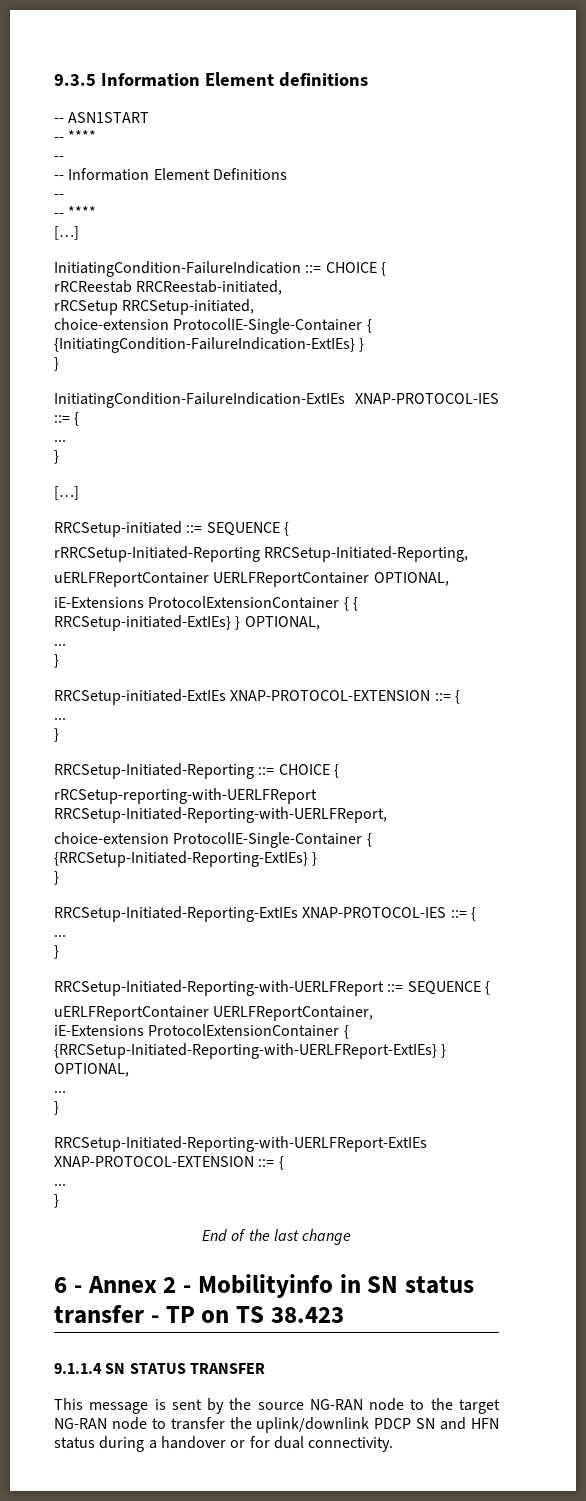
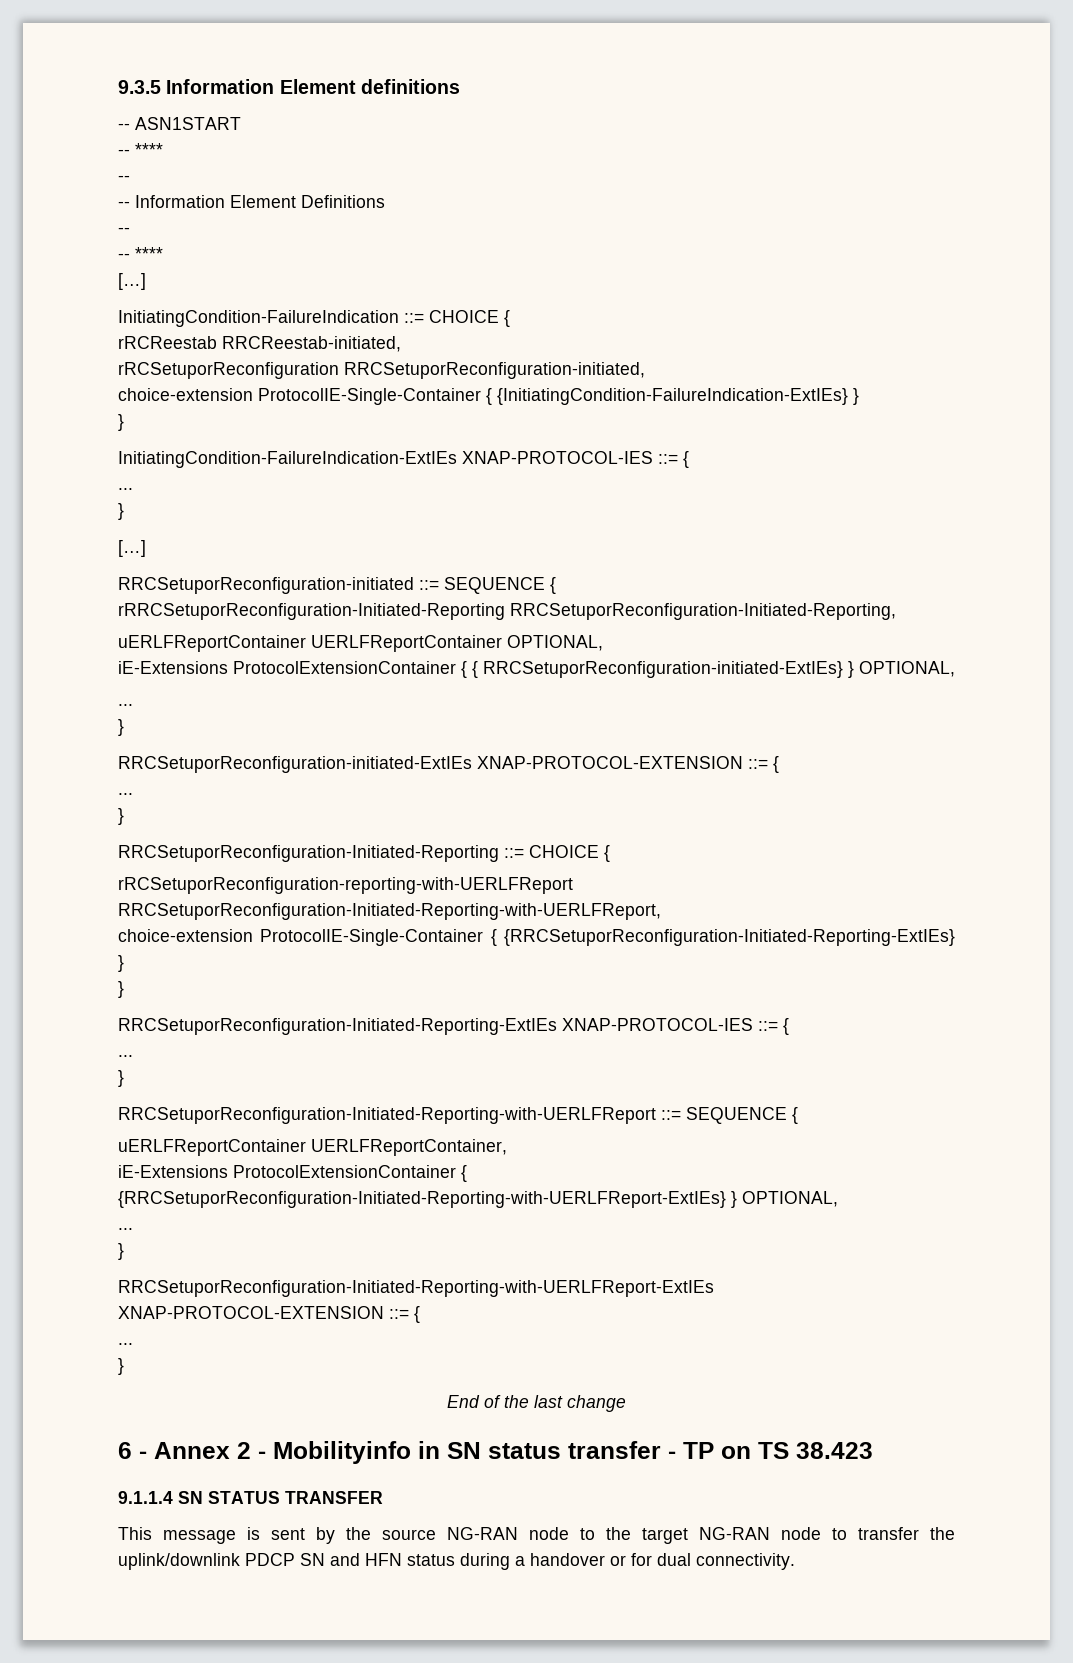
[54,299,255,315] rRCSetup RRCSetup-initiated, -> [118,362,645,379] rRCSetuporReconfiguration RRCSetuporReconfiguration-initiated,
[54,521,289,537] [54,546,469,562] RRCSetup-initiated ::= SEQUENCE { // rRRCSetup-Initiated-Reporting RRCSetup-Initiated-Reporting, -> [118,577,556,594] [118,603,896,620] RRCSetuporReconfiguration-initiated ::= SEQUENCE { // rRRCSetuporReconfiguration-Initiated-Reporting RRCSetuporReconfiguration-Initiated-Reporting,
[54,615,320,631] [54,643,66,646] [54,654,59,668] [54,689,460,705] [54,717,66,720] [54,728,59,742] [54,763,339,779] [54,788,317,804] [54,807,387,823] [54,832,372,848] [54,851,318,867] [54,871,59,885] [54,906,476,922] [54,934,66,937] [54,945,59,959] [54,980,384,996] RRCSetup-initiated-ExtIEs} } OPTIONAL, // ... // } // RRCSetup-initiated-ExtIEs XNAP-PROTOCOL-EXTENSION ::= { // ... // } // RRCSetup-Initiated-Reporting ::= CHOICE { // rRCSetup-reporting-with-UERLFReport RRCSetup-Initiated-Reporting-with-UERLFReport, // choice-extension ProtocolIE-Single-Container { {RRCSetup-Initiated-Reporting-ExtIEs} } // } // RRCSetup-Initiated-Reporting-ExtIEs XNAP-PROTOCOL-IES ::= { // ... // } // RRCSetup-Initiated-Reporting-with-UERLFReport -> [483,661,955,678] [118,704,133,706] [118,719,124,736] [118,756,779,773] [118,793,133,795] [118,808,124,825] [118,845,610,862] [118,877,573,894] [118,903,661,920] [118,929,955,946] [118,955,124,972] [118,981,124,998] [118,1018,789,1035] [118,1055,133,1057] [118,1070,124,1087] [118,1107,656,1124] RRCSetuporReconfiguration-initiated-ExtIEs} } OPTIONAL, // ... // } // RRCSetuporReconfiguration-initiated-ExtIEs XNAP-PROTOCOL-EXTENSION ::= { // ... // } // RRCSetuporReconfiguration-Initiated-Reporting ::= CHOICE { // rRCSetuporReconfiguration-reporting-with-UERLFReport RRCSetuporReconfiguration-Initiated-Reporting-with-UERLFReport, // choice-extension ProtocolIE-Single-Container { {RRCSetuporReconfiguration-Initiated-Reporting-ExtIEs} } // } // RRCSetuporReconfiguration-Initiated-Reporting-ExtIEs XNAP-PROTOCOL-IES ::= { // ... // } // RRCSetuporReconfiguration-Initiated-Reporting-with-UERLFReport
[54,1043,447,1059] [54,1063,129,1077] [54,1090,66,1093] [54,1101,59,1115] [54,1136,427,1152] {RRCSetup-Initiated-Reporting-with-UERLFReport-ExtIEs} } OPTIONAL, // ... // } // RRCSetup-Initiated-Reporting-with-UERLFReport-ExtIEs -> [118,1191,838,1208] [118,1228,133,1230] [118,1243,124,1260] [118,1280,714,1297] {RRCSetuporReconfiguration-Initiated-Reporting-with-UERLFReport-ExtIEs} } OPTIONAL, // ... // } // RRCSetuporReconfiguration-Initiated-Reporting-with-UERLFReport-ExtIEs

